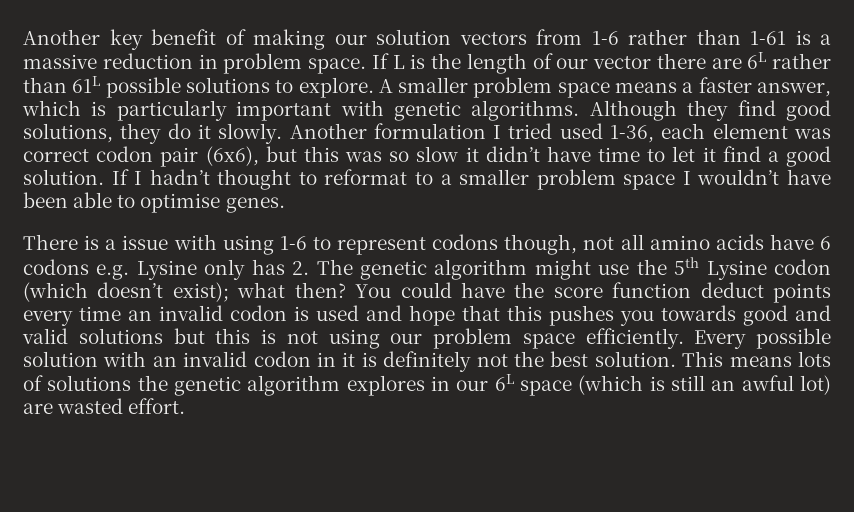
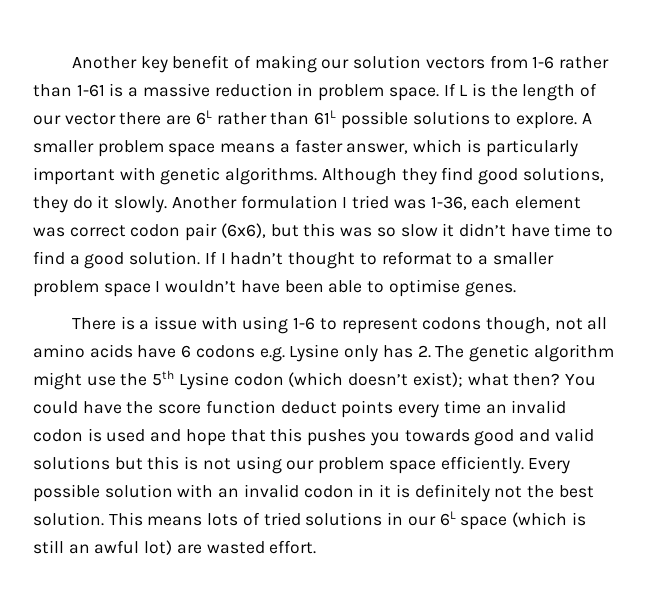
[559,123,603,139] used -> [393,199,426,209] was
[672,146,716,162] let it -> (614, 231) none
[47,375,425,396] solutions the genetic algorithm explores -> [263,512,383,526] tried solutions

